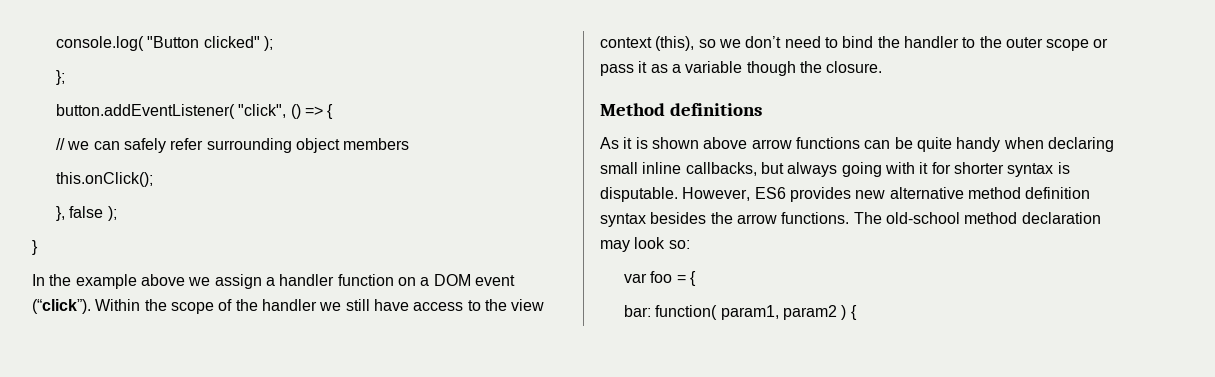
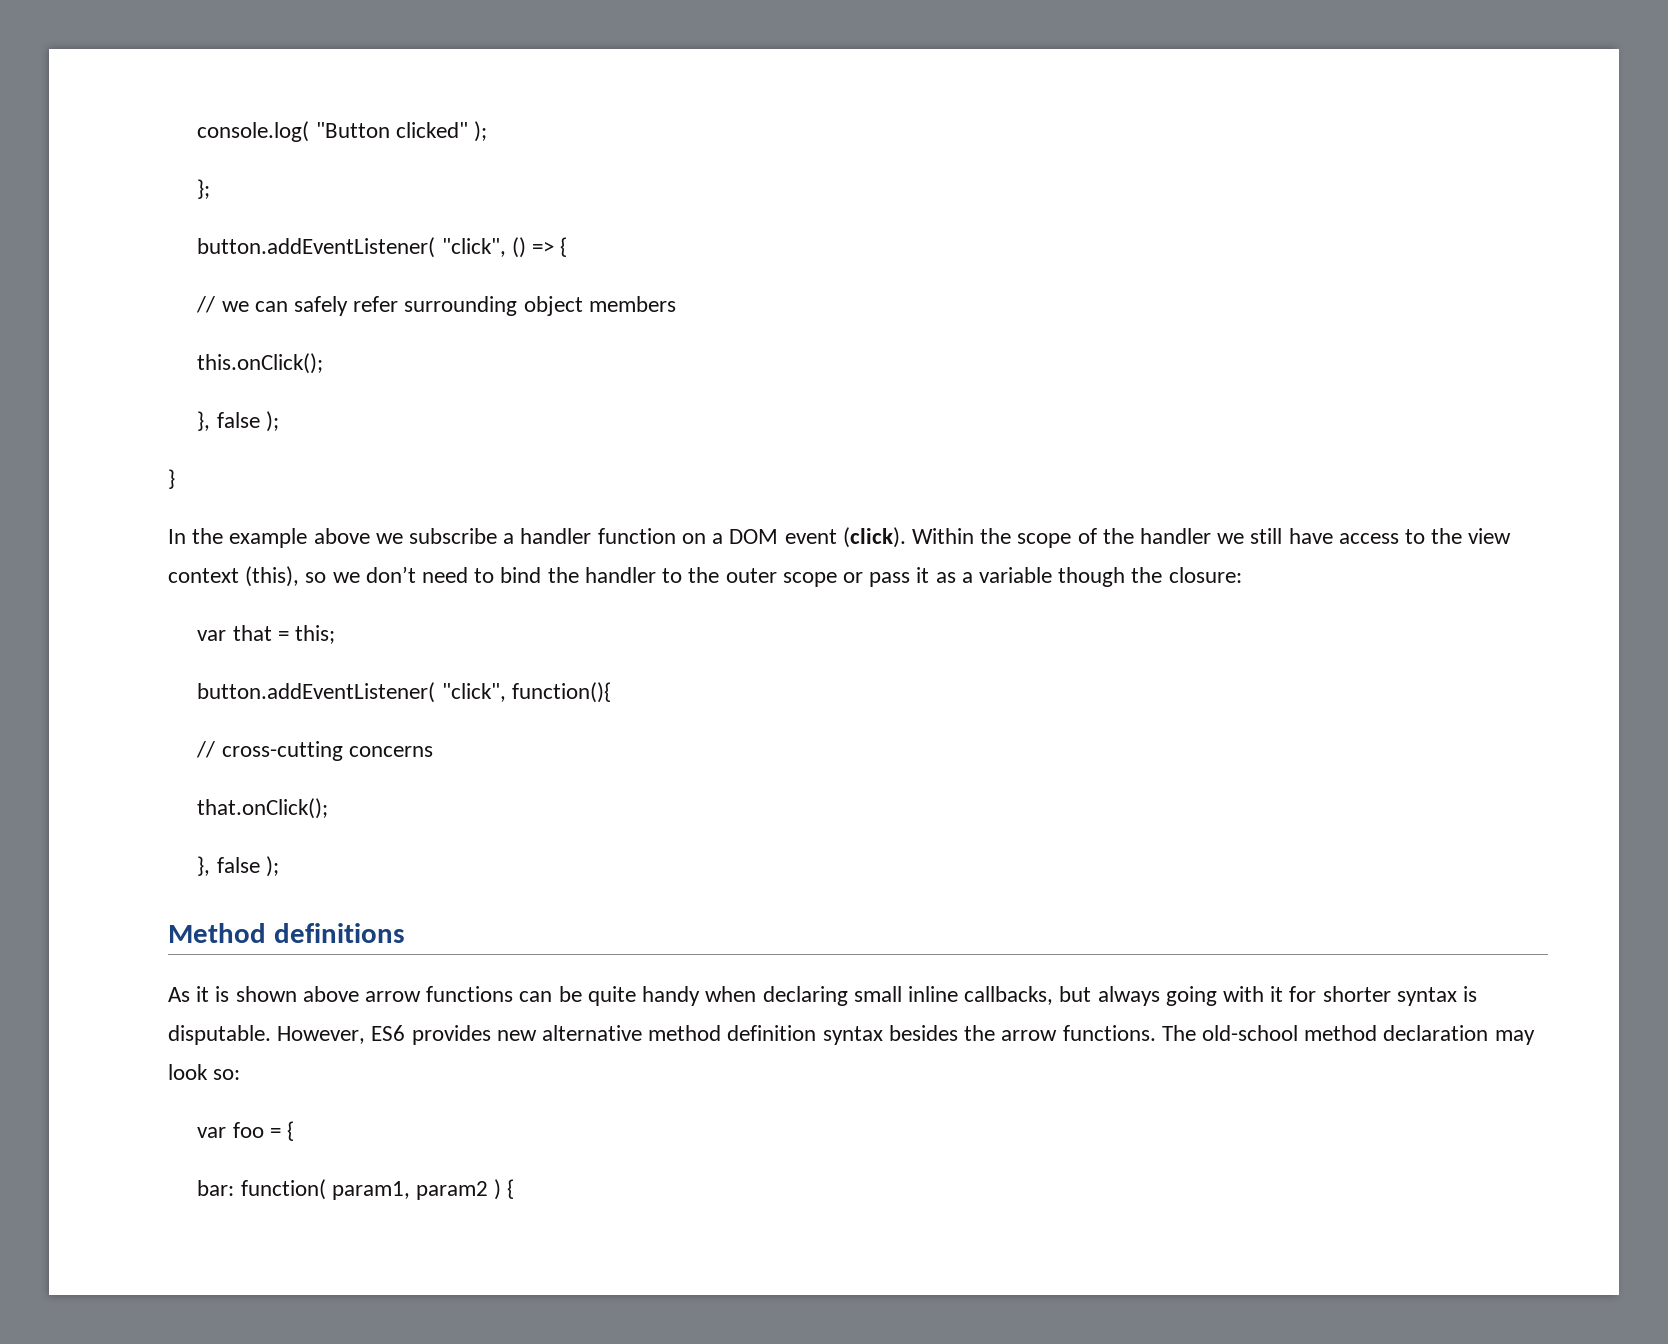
[214,274,262,289] assign -> [409,528,498,544] subscribe
[32,299,91,314] (“click”). -> [842,527,906,548] (click).
[826,61,883,73] closure. -> [1168,567,1242,583] [197,625,335,644] [197,682,611,703] [196,741,433,761] [197,798,329,819] [197,856,279,877] closure: // var that = this; // button.addEventListener( "click", function(){ // // cross-cutting concerns // that.onClick(); // }, false );

